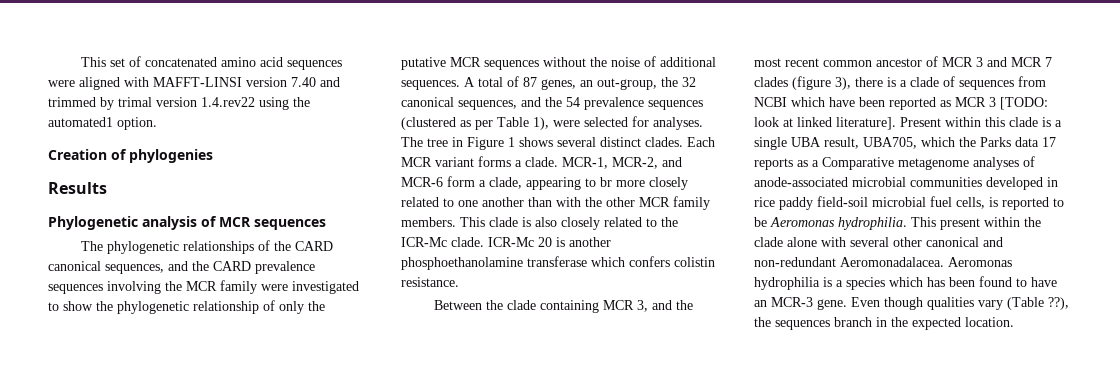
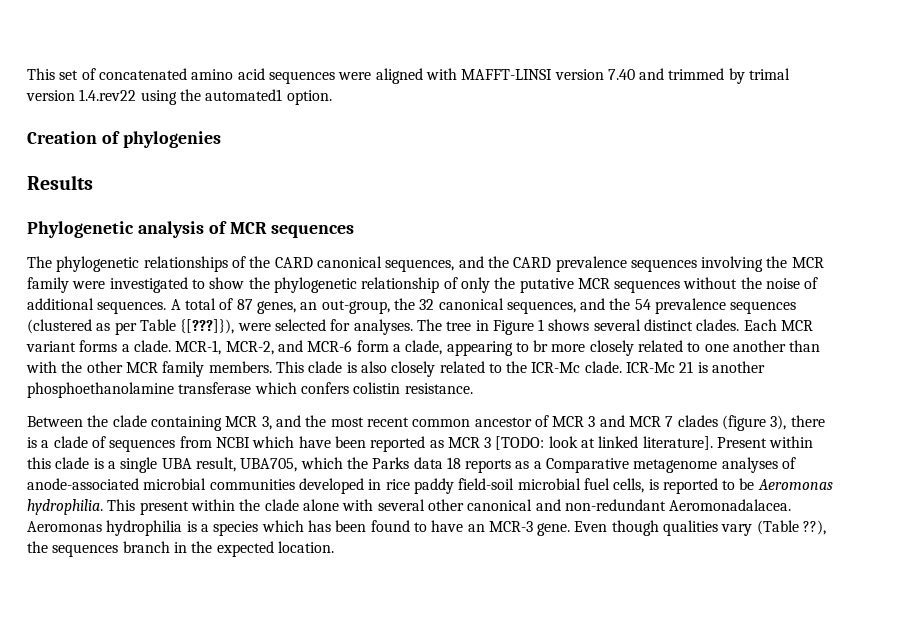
[533,117,549,130] 1), -> [180,319,235,334] {[???]}),
[538,237,552,247] 20 -> [679,361,694,373] 21
[1042,137,1056,147] 17 -> [446,457,461,469] 18

